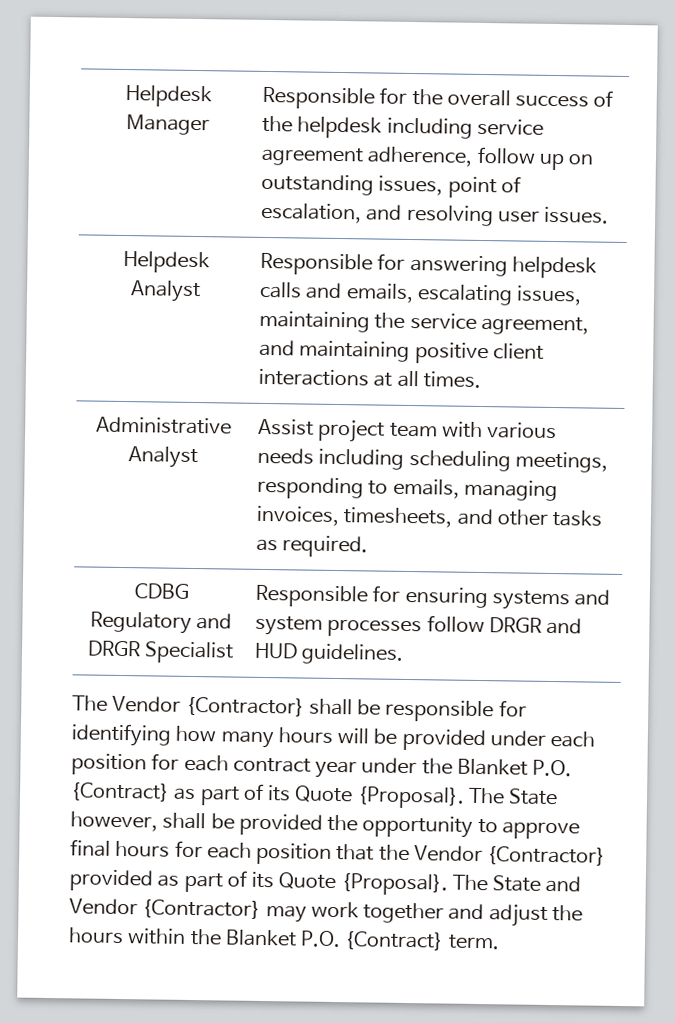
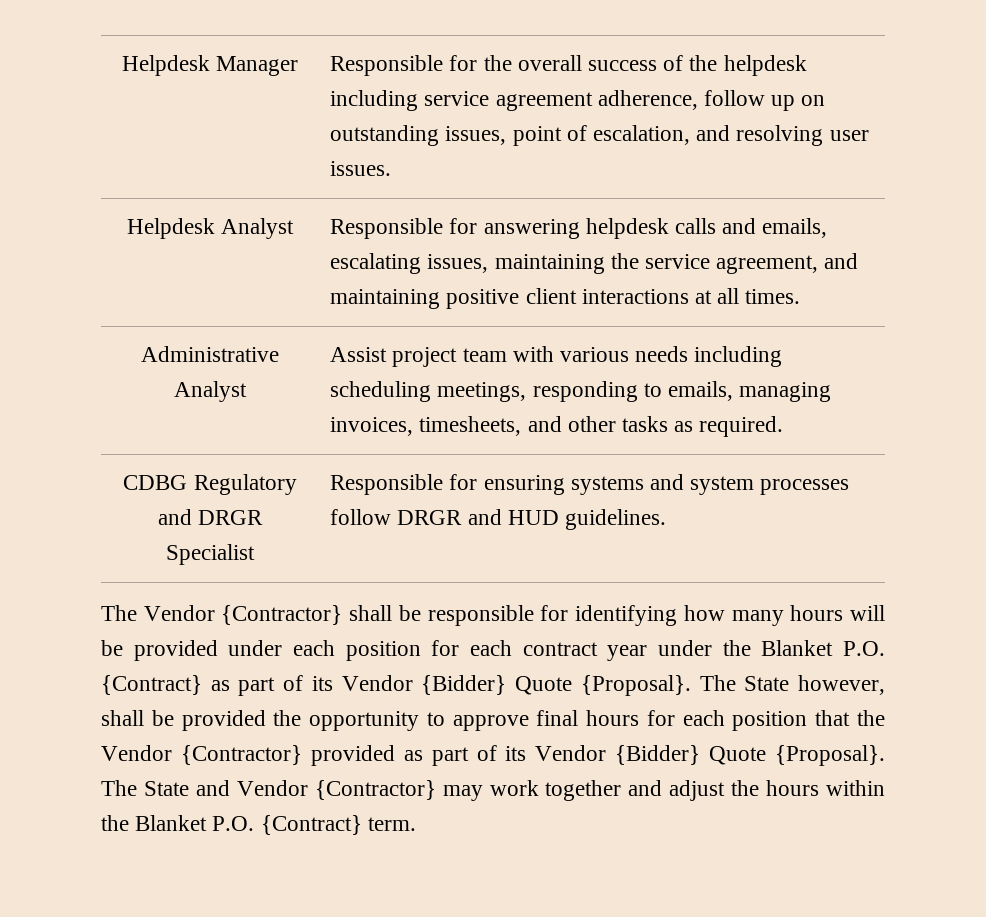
(292, 793) none -> [341,675,507,695] Vendor {Bidder}
(275, 880) none -> [535,745,701,765] Vendor {Bidder}

